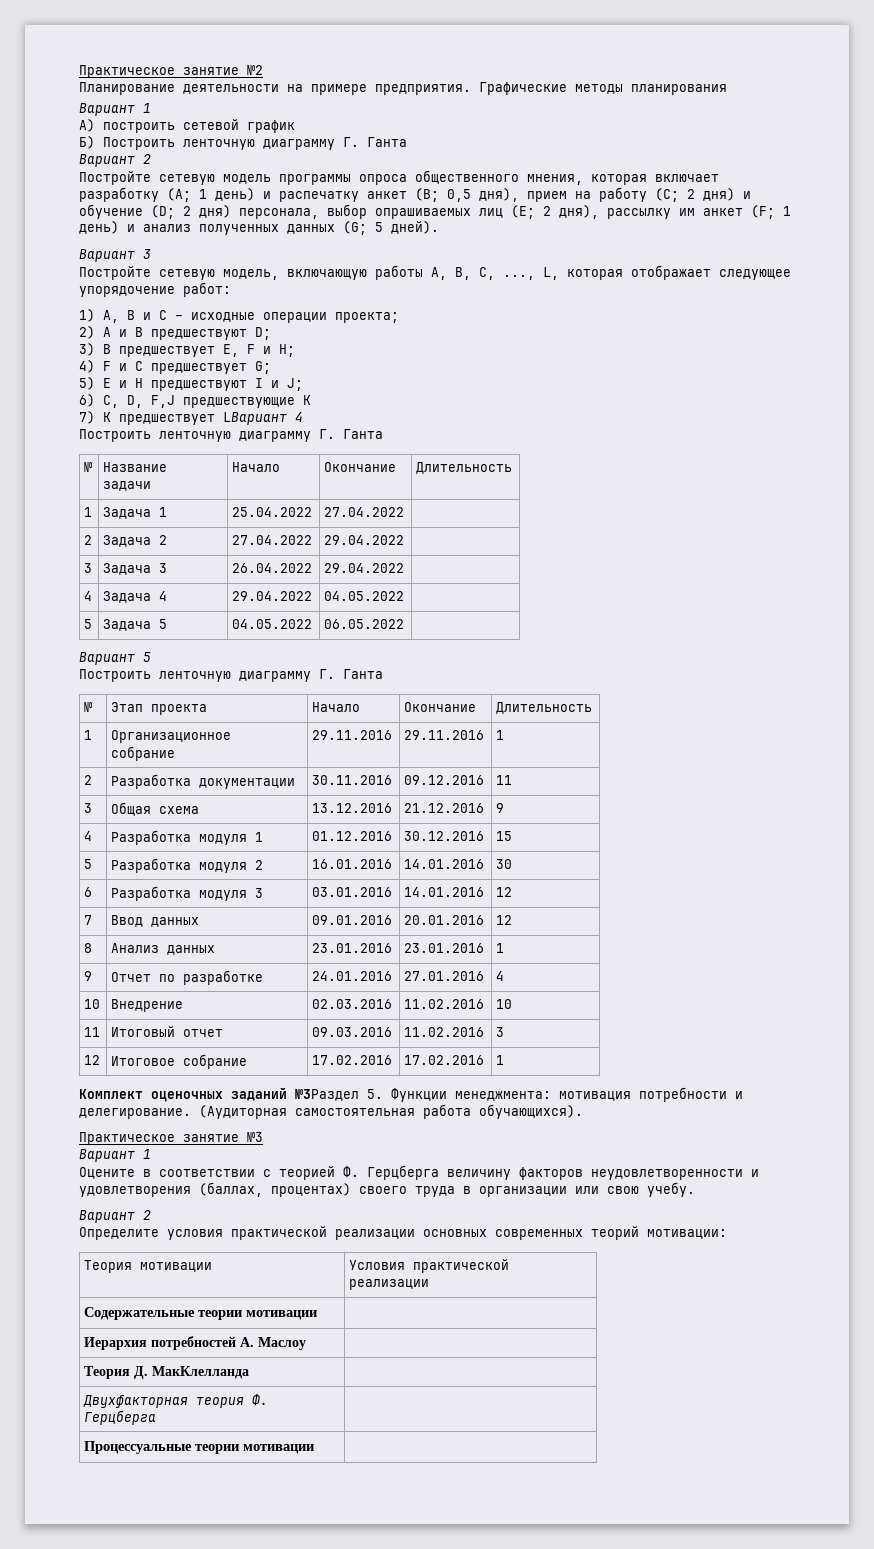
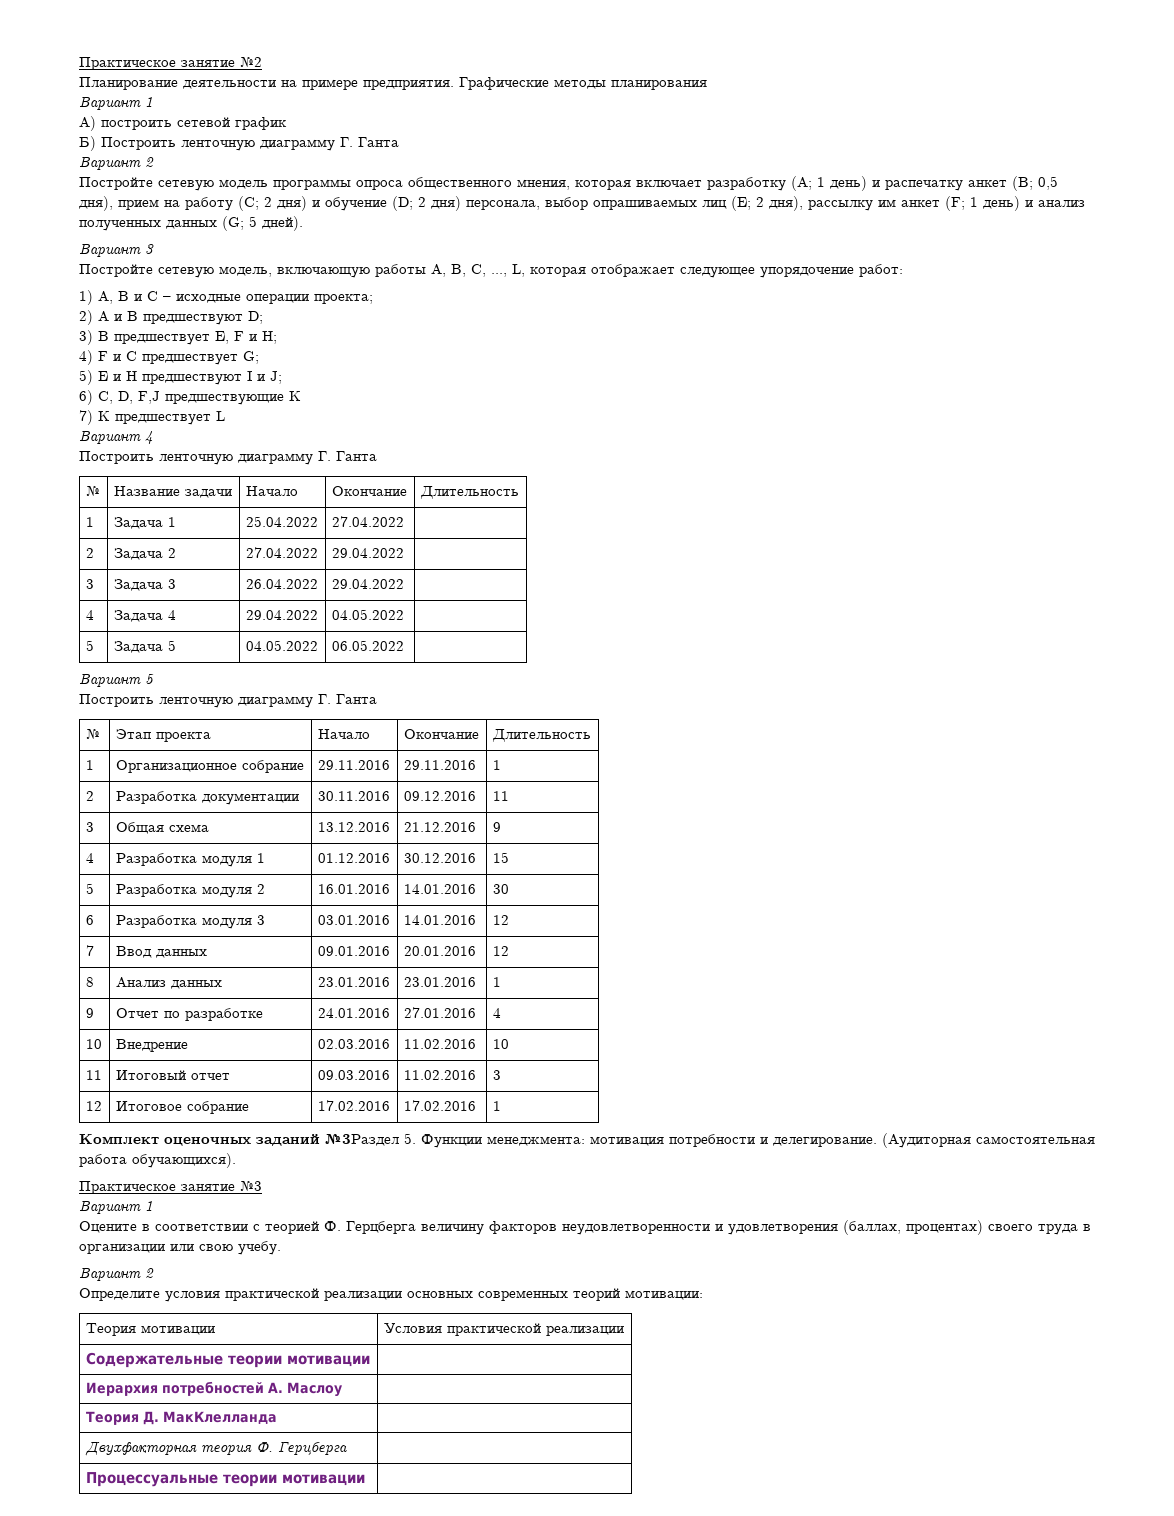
[223,412,287,425] LВариант -> [216,411,225,421] [79,431,141,445] L // Вариант

